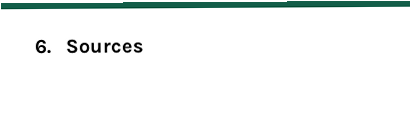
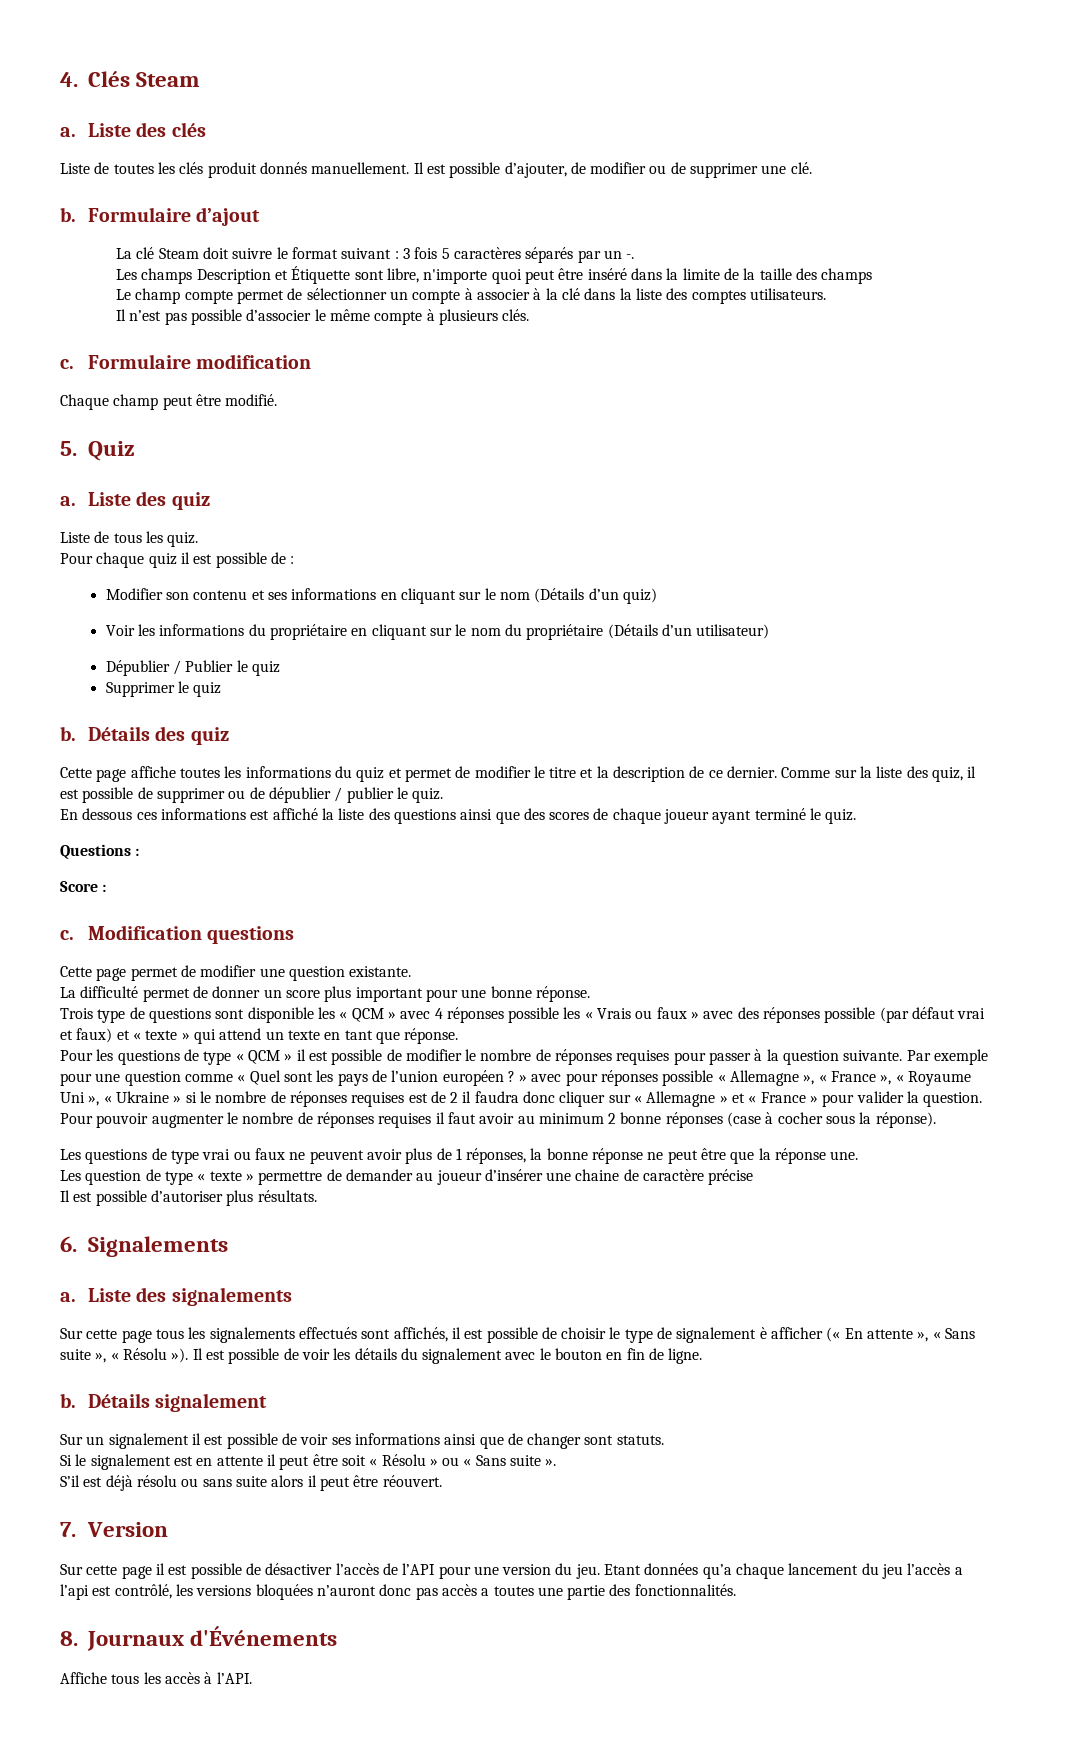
[34,38,145,55] 6. Sources -> [60,71,201,87] [60,122,206,137] [60,162,812,178] [60,207,261,226] [116,247,635,263] [116,266,873,284] [116,288,826,304] [116,309,530,325] [60,354,312,369] [60,394,278,410] [60,441,136,461] [60,491,210,510] [60,531,199,547] [60,552,295,568] [105,588,657,604] [105,624,770,640] [105,660,280,676] [105,681,222,697] [60,726,229,745] [60,766,977,782] [60,787,444,803] [60,808,857,824] [60,844,140,859] [60,881,107,892] [60,925,295,944] [60,965,412,981] [60,986,590,1002] [60,1007,986,1023] [60,1028,459,1044] [60,1049,989,1065] [60,1070,972,1086] [60,1091,983,1107] [60,1112,936,1128] [60,1148,859,1164] [60,1169,754,1185] [60,1190,317,1206] [60,1236,229,1257] [60,1287,292,1306] [60,1327,976,1343] [60,1348,703,1364] [60,1393,268,1412] [60,1433,664,1449] [60,1454,557,1470] [60,1475,442,1491] [60,1522,169,1537] [60,1563,963,1579] [60,1584,736,1600] [60,1626,338,1651] [60,1672,252,1684] 4. Clés Steam // a. Liste des clés // Liste de toutes les clés produit donnés manuellement. Il est possible d’ajouter, de modifier ou de supprimer une clé. // b. Formulaire d’ajout // La clé Steam doit suivre le format suivant : 3 fois 5 caractères séparés par un -. // Les champs Description et Étiquette sont libre, n'importe quoi peut être inséré dans la limite de la taille des champs // Le champ compte permet de sélectionner un compte à associer à la clé dans la liste des comptes utilisateurs. // Il n’est pas possible d’associer le même compte à plusieurs clés. // c. Formulaire modification // Chaque champ peut être modifié. // 5. Quiz // a. Liste des quiz // Liste de tous les quiz. // Pour chaque quiz il est possible de : // Modifier son contenu et ses informations en cliquant sur le nom (Détails d’un quiz) // Voir les informations du propriétaire en cliquant sur le nom du propriétaire (Détails d’un utilisateur) // Dépublier / Publier le quiz // Supprimer le quiz // b. Détails des quiz // Cette page affiche toutes les informations du quiz et permet de modifier le titre et la description de ce dernier. Comme sur la liste des quiz, il est possible de supprimer ou de dépublier / publier le quiz. // En dessous ces informations est affiché la liste des questions ainsi que des scores de chaque joueur ayant terminé le quiz. // Questions : // Score : // c. Modification questions // Cette page permet de modifier une question existante. // La difficulté permet de donner un score plus important pour une bonne réponse. // Trois type de questions sont disponible les « QCM » avec 4 réponses possible les « Vrais ou faux » avec des réponses possible (par défaut vrai et faux) et « texte » qui attend un texte en tant que réponse. // Pour les questions de type « QCM » il est possible de modifier le nombre de réponses requises pour passer à la question suivante. Par exemple pour une question comme « Quel sont les pays de l’union européen ? » avec pour réponses possible « Allemagne », « France », « Royaume Uni », « Ukraine » si le nombre de réponses requises est de 2 il faudra donc cliquer sur « Allemagne » et « France » pour valider la question. Pour pouvoir augmenter le nombre de réponses requises il faut avoir au minimum 2 bonne réponses (case à cocher sous la réponse). // Les questions de type vrai ou faux ne peuvent avoir plus de 1 réponses, la bonne réponse ne peut être que la réponse une. // Les question de type « texte » permettre de demander au joueur d’insérer une chaine de caractère précise // Il est possible d’autoriser plus résultats. // 6. Signalements // a. Liste des signalements // Sur cette page tous les signalements effectués sont affichés, il est possible de choisir le type de signalement è afficher (« En attente », « Sans suite », « Résolu »). Il est possible de voir les détails du signalement avec le bouton en fin de ligne. // b. Détails signalement // Sur un signalement il est possible de voir ses informations ainsi que de changer sont statuts. // Si le signalement est en attente il peut être soit « Résolu » ou « Sans suite ». // S’il est déjà résolu ou sans suite alors il peut être réouvert. // 7. Version // Sur cette page il est possible de désactiver l’accès de l’API pour une version du jeu. Etant données qu’a chaque lancement du jeu l’accès a l’api est contrôlé, les versions bloquées n’auront donc pas accès a toutes une partie des fonctionnalités. // 8. Journaux d'Événements // Affiche tous les accès à l’API.

